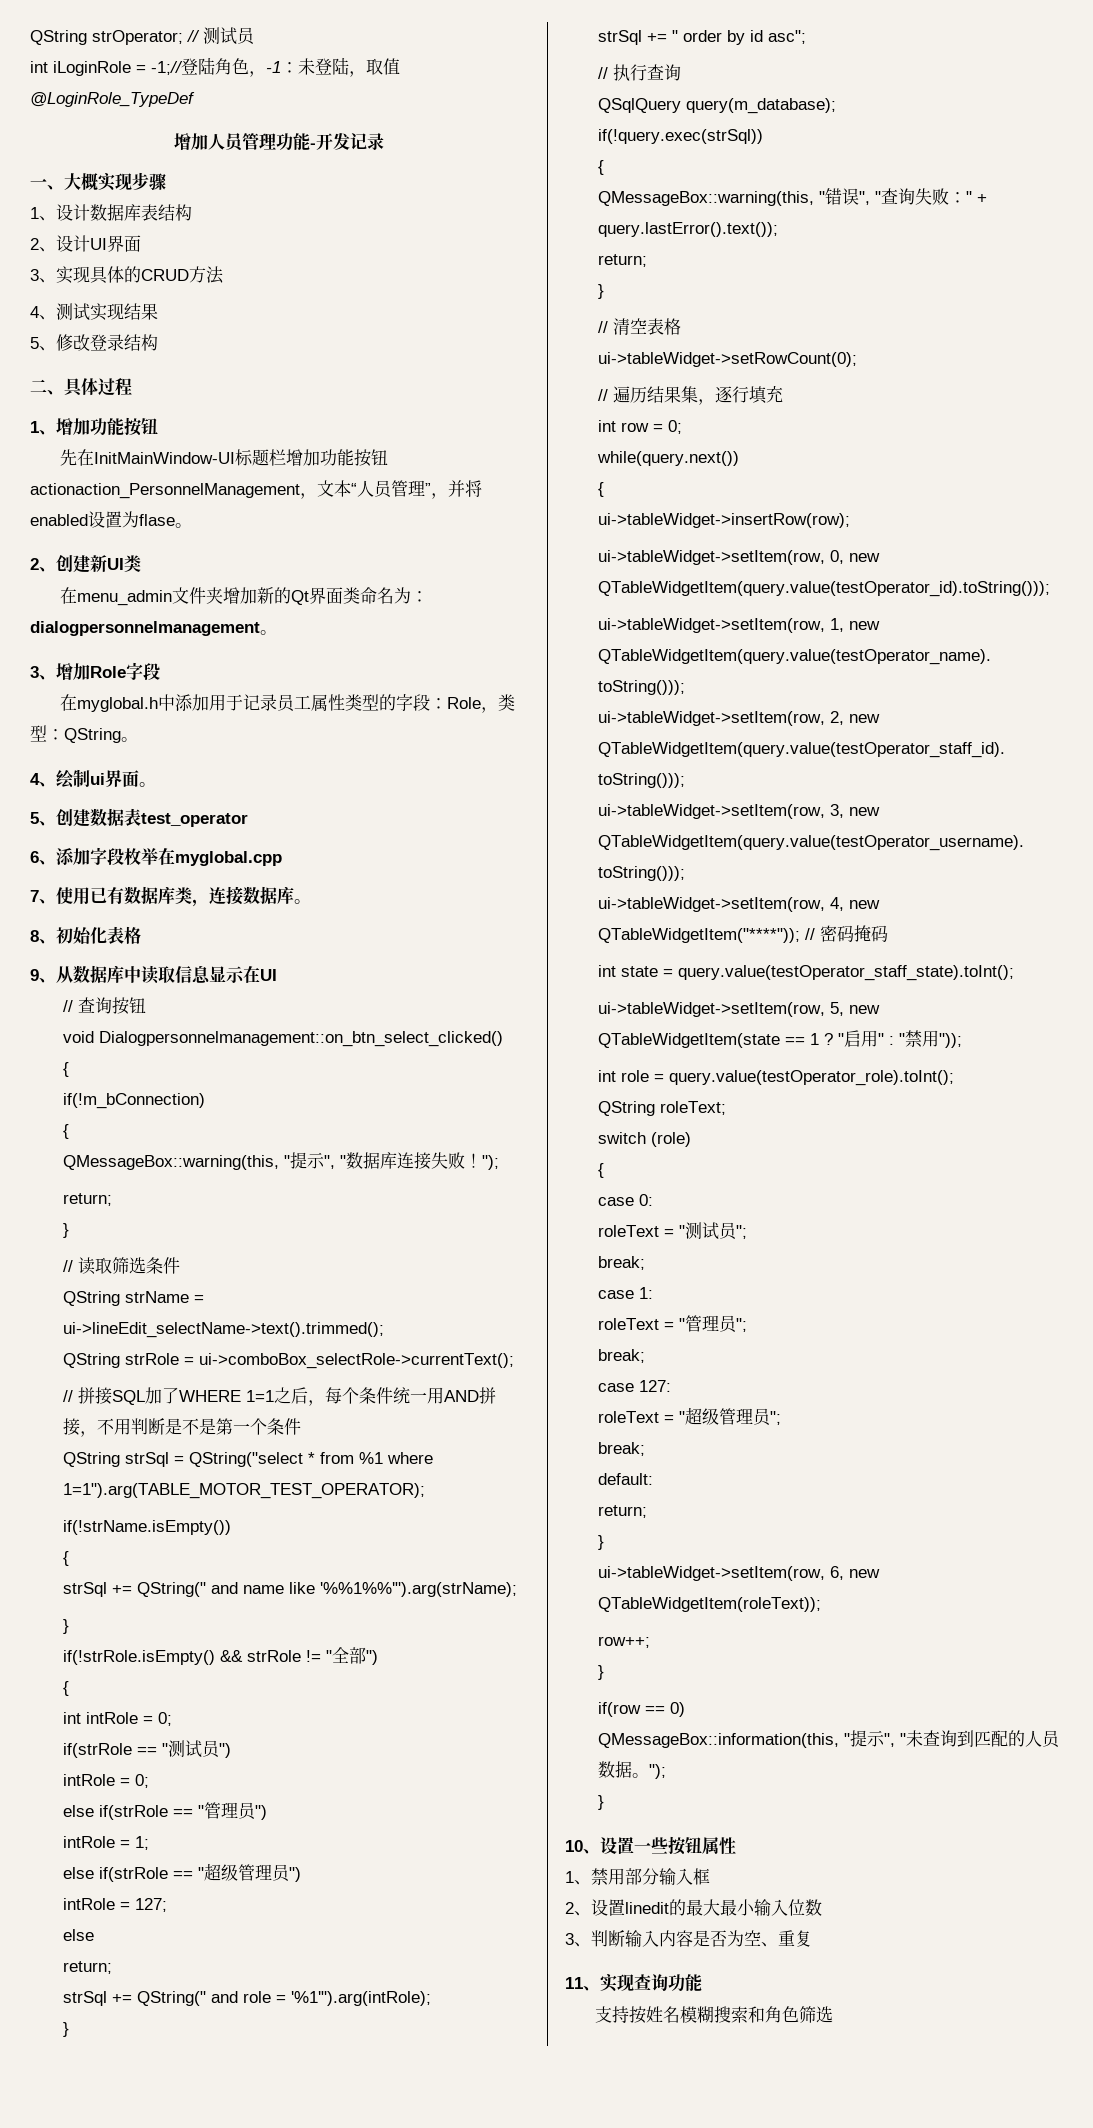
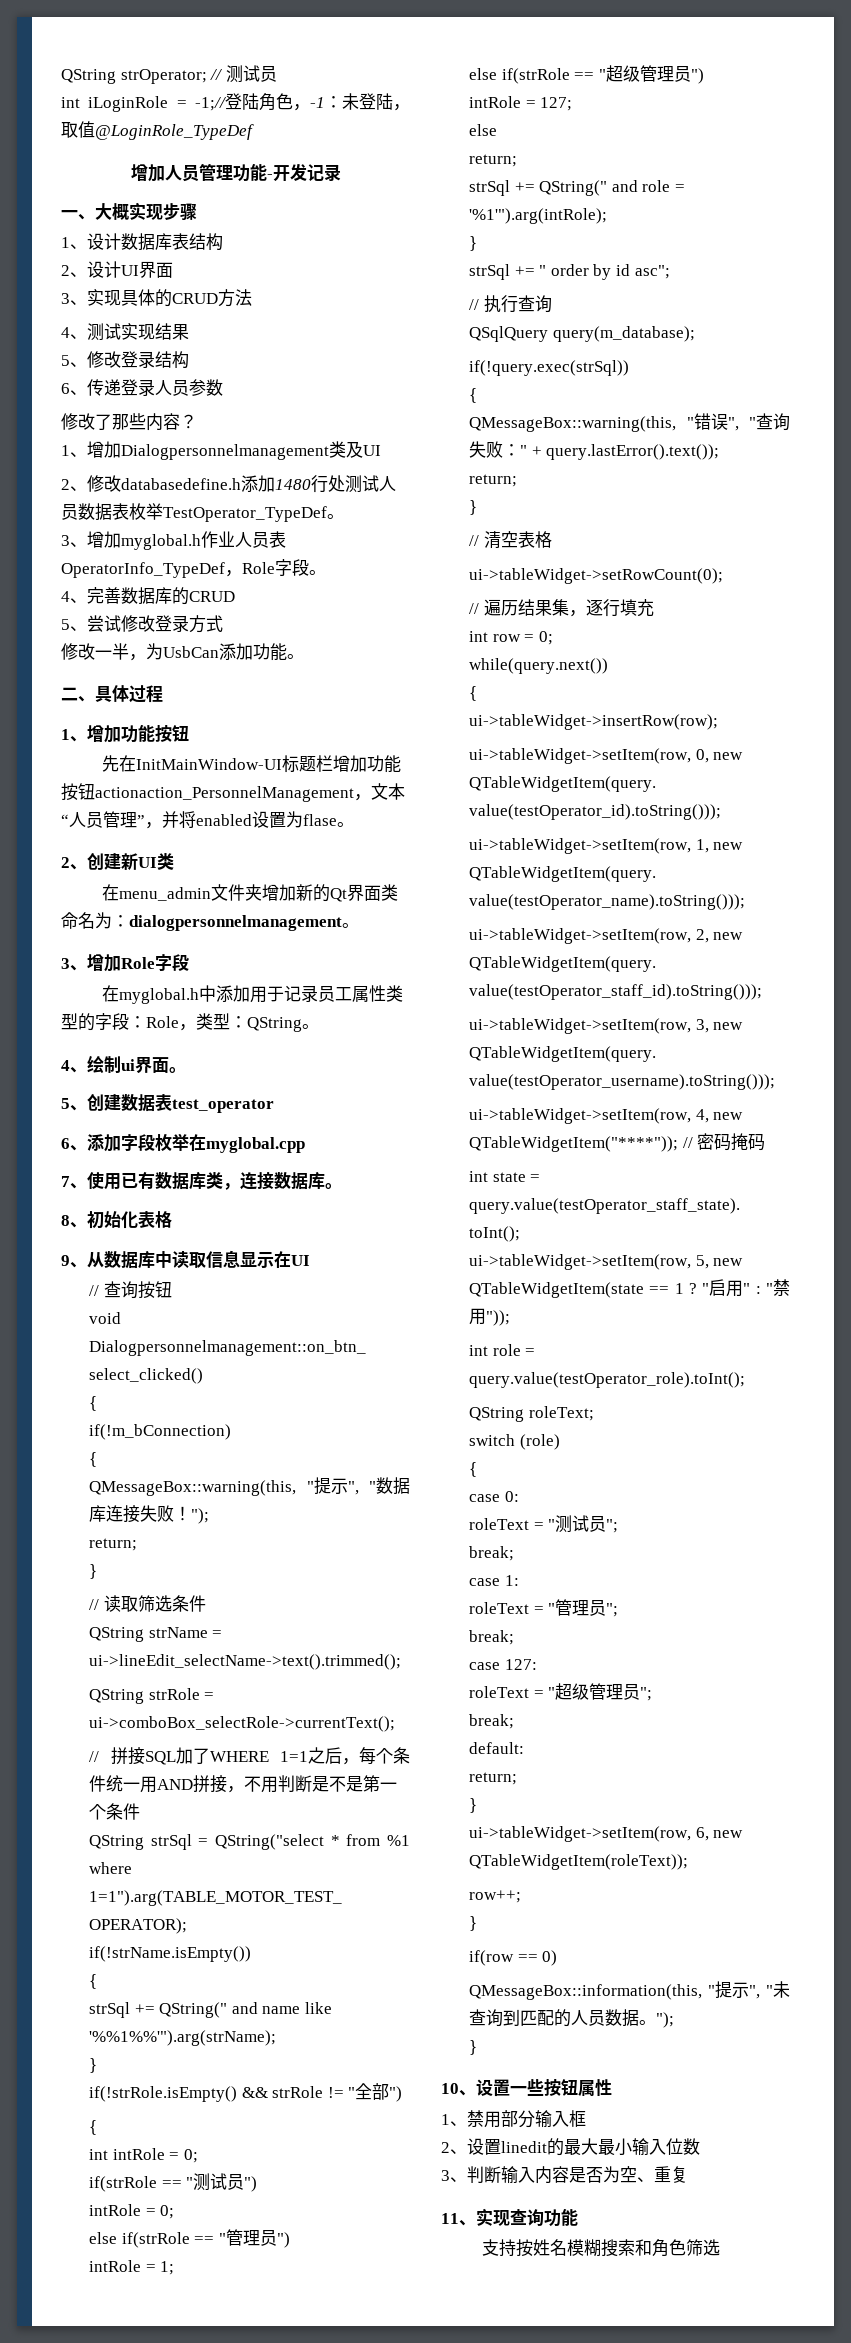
(158, 342) none -> [61,379,223,396] [61,413,197,431] [61,441,381,460] [61,475,396,493] [61,503,344,522] [61,531,286,550] [61,559,326,578] [61,587,235,605] [61,615,223,633] [61,643,304,661] // 6、传递登录人员参数 // 修改了那些内容？ // 1、增加Dialogpersonnelmanagement类及UI // 2、修改databasedefine.h添加1480行处测试人员数据表枚举TestOperator_TypeDef。 // 3、增加myglobal.h作业人员表OperatorInfo_TypeDef，Role字段。 // 4、完善数据库的CRUD // 5、尝试修改登录方式 // 修改一半，为UsbCan添加功能。

